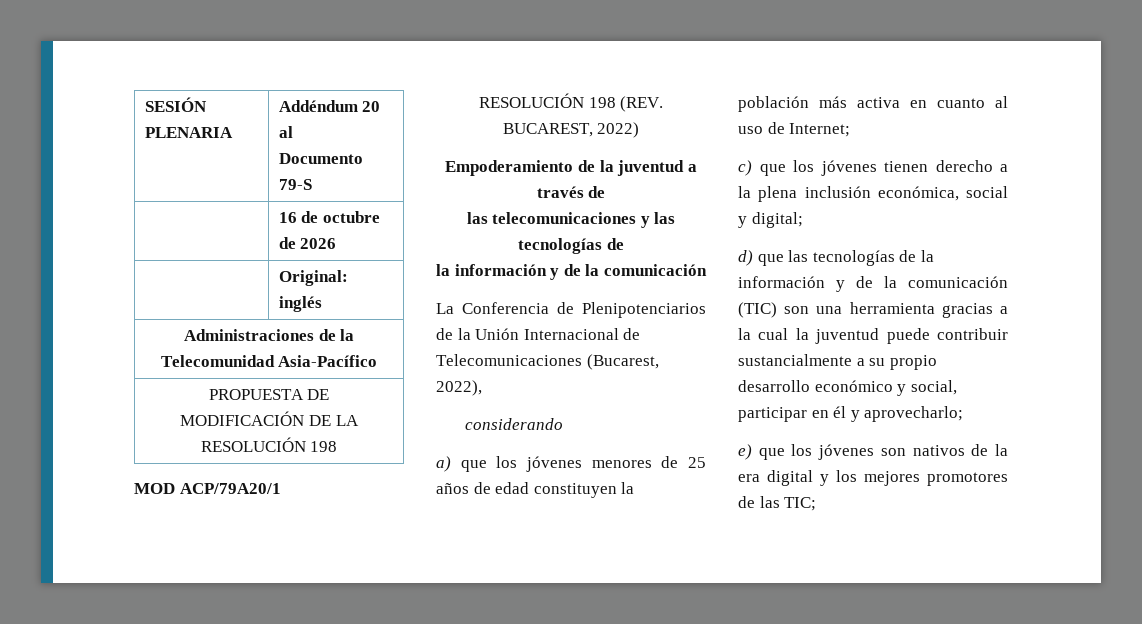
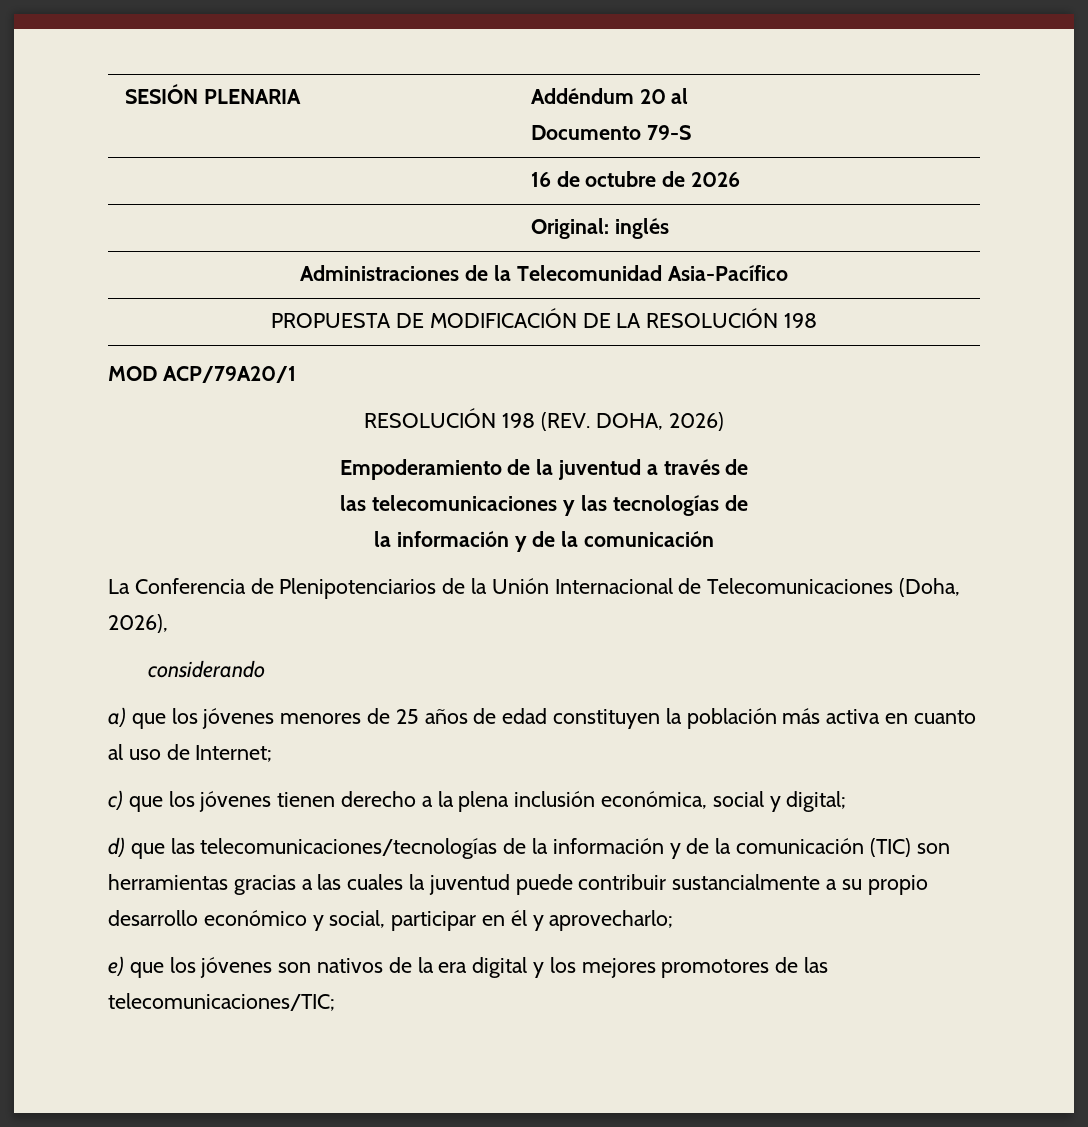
[502,122,640,138] BUCAREST, 2022) -> [595,412,724,431] DOHA, 2026)
[586,354,659,370] [436,380,482,396] (Bucarest, 2022), -> [899,578,961,597] [108,614,168,633] (Doha, 2026),
[812,250,895,266] tecnologías -> [200,838,498,859] telecomunicaciones/tecnologías
[816,302,1008,318] [738,328,789,340] una herramienta gracias a la cual -> [108,874,404,895] herramientas gracias a las cuales
[784,497,817,511] TIC; -> [108,993,335,1011] telecomunicaciones/TIC;

